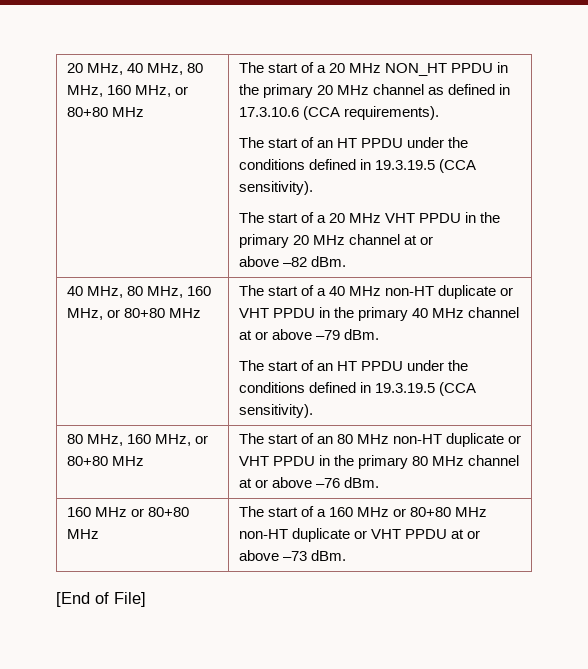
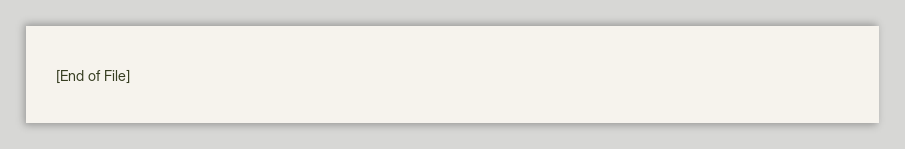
[66,63,203,75] [66,85,188,97] [66,107,144,117] [238,62,509,76] [238,84,511,98] [238,106,439,120] [238,137,469,148] [238,159,476,173] [238,181,313,195] [238,212,501,223] [238,234,433,248] [238,256,346,267] [66,286,211,298] [66,308,201,320] [238,285,514,299] [238,307,520,321] [238,329,379,340] [238,360,469,371] [238,382,476,396] [238,404,313,418] [66,434,208,446] [66,456,144,466] [238,433,522,447] [238,455,520,469] [238,477,379,488] [66,507,189,517] [66,529,99,539] [238,506,488,517] [238,528,480,542] [238,550,346,561] 20 MHz, 40 MHz, 80 MHz, 160 MHz, or 80+80 MHz | The start of a 20 MHz NON_HT PPDU in the primary 20 MHz channel as defined in 17.3.10.6 (CCA requirements). // The start of an HT PPDU under the conditions defined in 19.3.19.5 (CCA sensitivity). // The start of a 20 MHz VHT PPDU in the primary 20 MHz channel at or // above –82 dBm. // 40 MHz, 80 MHz, 160 MHz, or 80+80 MHz | The start of a 40 MHz non-HT duplicate or VHT PPDU in the primary 40 MHz channel at or above –79 dBm. // The start of an HT PPDU under the conditions defined in 19.3.19.5 (CCA sensitivity). // 80 MHz, 160 MHz, or 80+80 MHz | The start of an 80 MHz non-HT duplicate or VHT PPDU in the primary 80 MHz channel at or above –76 dBm. // 160 MHz or 80+80 MHz | The start of a 160 MHz or 80+80 MHz non-HT duplicate or VHT PPDU at or above –73 dBm. // -> (56, 76) none

